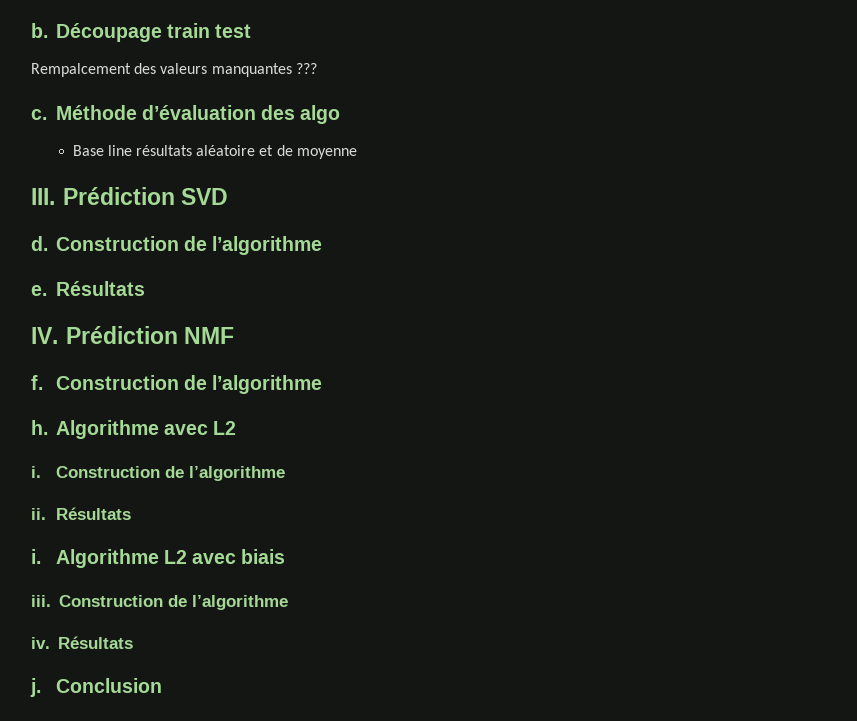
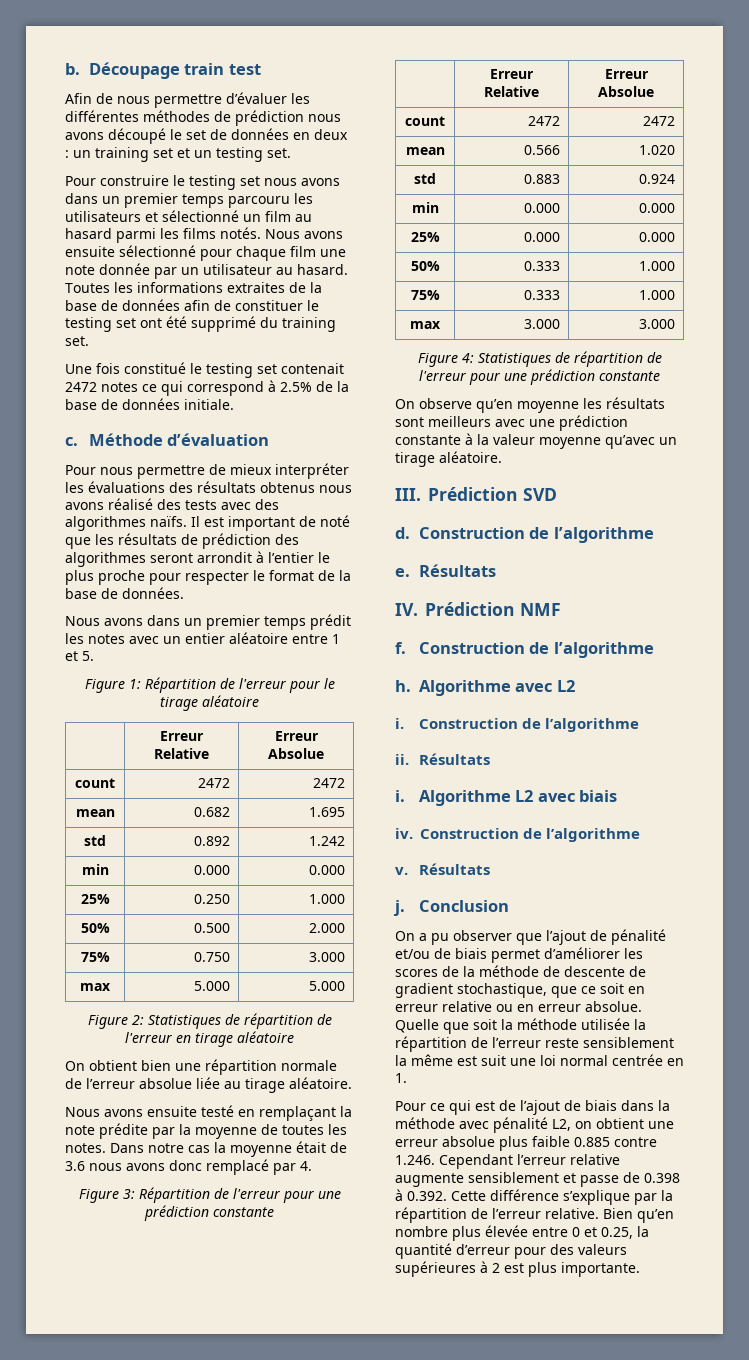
[31,63,317,77] [31,105,341,124] [72,145,357,159] Rempalcement des valeurs manquantes ??? // c. Méthode d’évaluation des algo // Base line résultats aléatoire et de moyenne -> [65,92,310,108] [65,110,341,126] [65,128,348,144] [65,147,291,162] [65,175,340,190] [65,193,313,208] [65,210,312,222] [65,227,343,243] [65,245,346,261] [65,263,348,279] [65,282,322,293] [65,299,319,311] [65,316,336,332] [65,336,89,346] [65,362,344,378] [65,380,349,396] [65,398,234,410] [65,433,270,446] [65,463,349,479] [65,481,352,493] [65,498,279,510] [65,515,350,531] [65,533,299,549] [65,551,330,567] [65,570,351,585] [65,587,184,599] [65,614,351,630] [65,632,340,644] [65,651,94,661] [84,677,335,693] [160,695,259,711] [160,731,204,741] [154,748,209,759] [274,731,319,741] [268,748,324,759] [75,778,115,788] [197,778,230,788] [312,778,345,788] [75,809,115,817] [193,807,230,817] [308,807,345,817] [84,835,106,846] [193,836,230,846] [308,836,345,846] [81,864,109,875] [193,865,230,875] [308,865,345,875] [80,894,110,904] [193,894,230,904] [308,894,345,904] [80,923,110,933] [193,923,230,933] [308,923,345,933] [80,952,110,962] [193,952,230,962] [308,952,345,962] [80,983,111,991] [193,981,230,991] [308,981,345,991] [87,1013,332,1029] [125,1031,294,1047] [65,1059,337,1075] [65,1077,352,1093] [65,1105,352,1121] [65,1123,347,1139] [65,1141,347,1157] [65,1159,312,1175] [78,1187,341,1203] [144,1205,274,1221] [490,69,534,79] [484,86,539,97] [604,69,649,79] [598,86,654,97] [405,116,445,126] [527,116,560,126] [642,116,675,126] [405,147,445,155] [523,145,560,155] [638,145,675,155] [414,173,436,184] [523,174,560,184] [638,174,675,184] [411,202,439,213] [523,203,560,213] [638,203,675,213] [410,232,440,242] [523,232,560,242] [638,232,675,242] [410,261,440,271] [523,261,560,271] [638,261,675,271] [410,290,440,300] [523,290,560,300] [638,290,675,300] [410,321,441,329] [523,319,560,329] [638,319,675,329] [417,351,662,367] [419,369,660,385] [395,397,665,413] [395,415,628,431] [395,433,677,449] [395,451,502,467] Afin de nous permettre d’évaluer les différentes méthodes de prédiction nous avons découpé le set de données en deux : un training set et un testing set. // Pour construire le testing set nous avons dans un premier temps parcouru les utilisateurs et sélectionné un film au hasard parmi les films notés. Nous avons ensuite sélectionné pour chaque film une note donnée par un utilisateur au hasard. Toutes les informations extraites de la base de données afin de constituer le testing set ont été supprimé du training set. // Une fois constitué le testing set contenait 2472 notes ce qui correspond à 2.5% de la base de données initiale. // c. Méthode d’évaluation // Pour nous permettre de mieux interpréter les évaluations des résultats obtenus nous avons réalisé des tests avec des algorithmes naïfs. Il est important de noté que les résultats de prédiction des algorithmes seront arrondit à l’entier le plus proche pour respecter le format de la base de données. // Nous avons dans un premier temps prédit les notes avec un entier aléatoire entre 1 et 5. // Figure 1: Répartition de l'erreur pour le tirage aléatoire // | Erreur Relative | Erreur Absolue // count | 2472 | 2472 // mean | 0.682 | 1.695 // std | 0.892 | 1.242 // min | 0.000 | 0.000 // 25% | 0.250 | 1.000 // 50% | 0.500 | 2.000 // 75% | 0.750 | 3.000 // max | 5.000 | 5.000 // Figure 2: Statistiques de répartition de l'erreur en tirage aléatoire // On obtient bien une répartition normale de l’erreur absolue liée au tirage aléatoire. // Nous avons ensuite testé en remplaçant la note prédite par la moyenne de toutes les notes. Dans notre cas la moyenne était de 3.6 nous avons donc remplacé par 4. // Figure 3: Répartition de l'erreur pour une prédiction constante // | Erreur Relative | Erreur Absolue // count | 2472 | 2472 // mean | 0.566 | 1.020 // std | 0.883 | 0.924 // min | 0.000 | 0.000 // 25% | 0.000 | 0.000 // 50% | 0.333 | 1.000 // 75% | 0.333 | 1.000 // max | 3.000 | 3.000 // Figure 4: Statistiques de répartition de l'erreur pour une prédiction constante // On observe qu’en moyenne les résultats sont meilleurs avec une prédiction constante à la valeur moyenne qu’avec un tirage aléatoire.
[31,595,288,610] [31,637,50,649] iii. Construction de l’algorithme // iv. -> [395,828,641,842] [395,867,408,875] iv. Construction de l’algorithme // v.
(162, 685) none -> [395,929,666,945] [395,947,643,963] [395,965,646,977] [395,983,645,998] [395,1001,642,1012] [395,1018,646,1034] [395,1036,674,1052] [395,1054,684,1066] [395,1073,407,1083] [395,1100,670,1115] [395,1117,674,1133] [395,1136,657,1151] [395,1154,620,1169] [395,1172,680,1187] [395,1189,673,1205] [395,1207,674,1223] [395,1225,649,1241] [395,1243,627,1259] [395,1261,640,1277] // On a pu observer que l’ajout de pénalité et/ou de biais permet d’améliorer les scores de la méthode de descente de gradient stochastique, que ce soit en erreur relative ou en erreur absolue. Quelle que soit la méthode utilisée la répartition de l’erreur reste sensiblement la même est suit une loi normal centrée en 1. // Pour ce qui est de l’ajout de biais dans la méthode avec pénalité L2, on obtient une erreur absolue plus faible 0.885 contre 1.246. Cependant l’erreur relative augmente sensiblement et passe de 0.398 à 0.392. Cette différence s’explique par la répartition de l’erreur relative. Bien qu’en nombre plus élevée entre 0 et 0.25, la quantité d’erreur pour des valeurs supérieures à 2 est plus importante.

